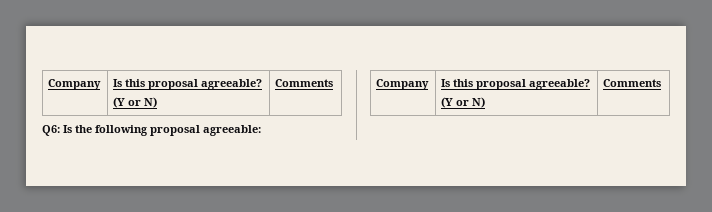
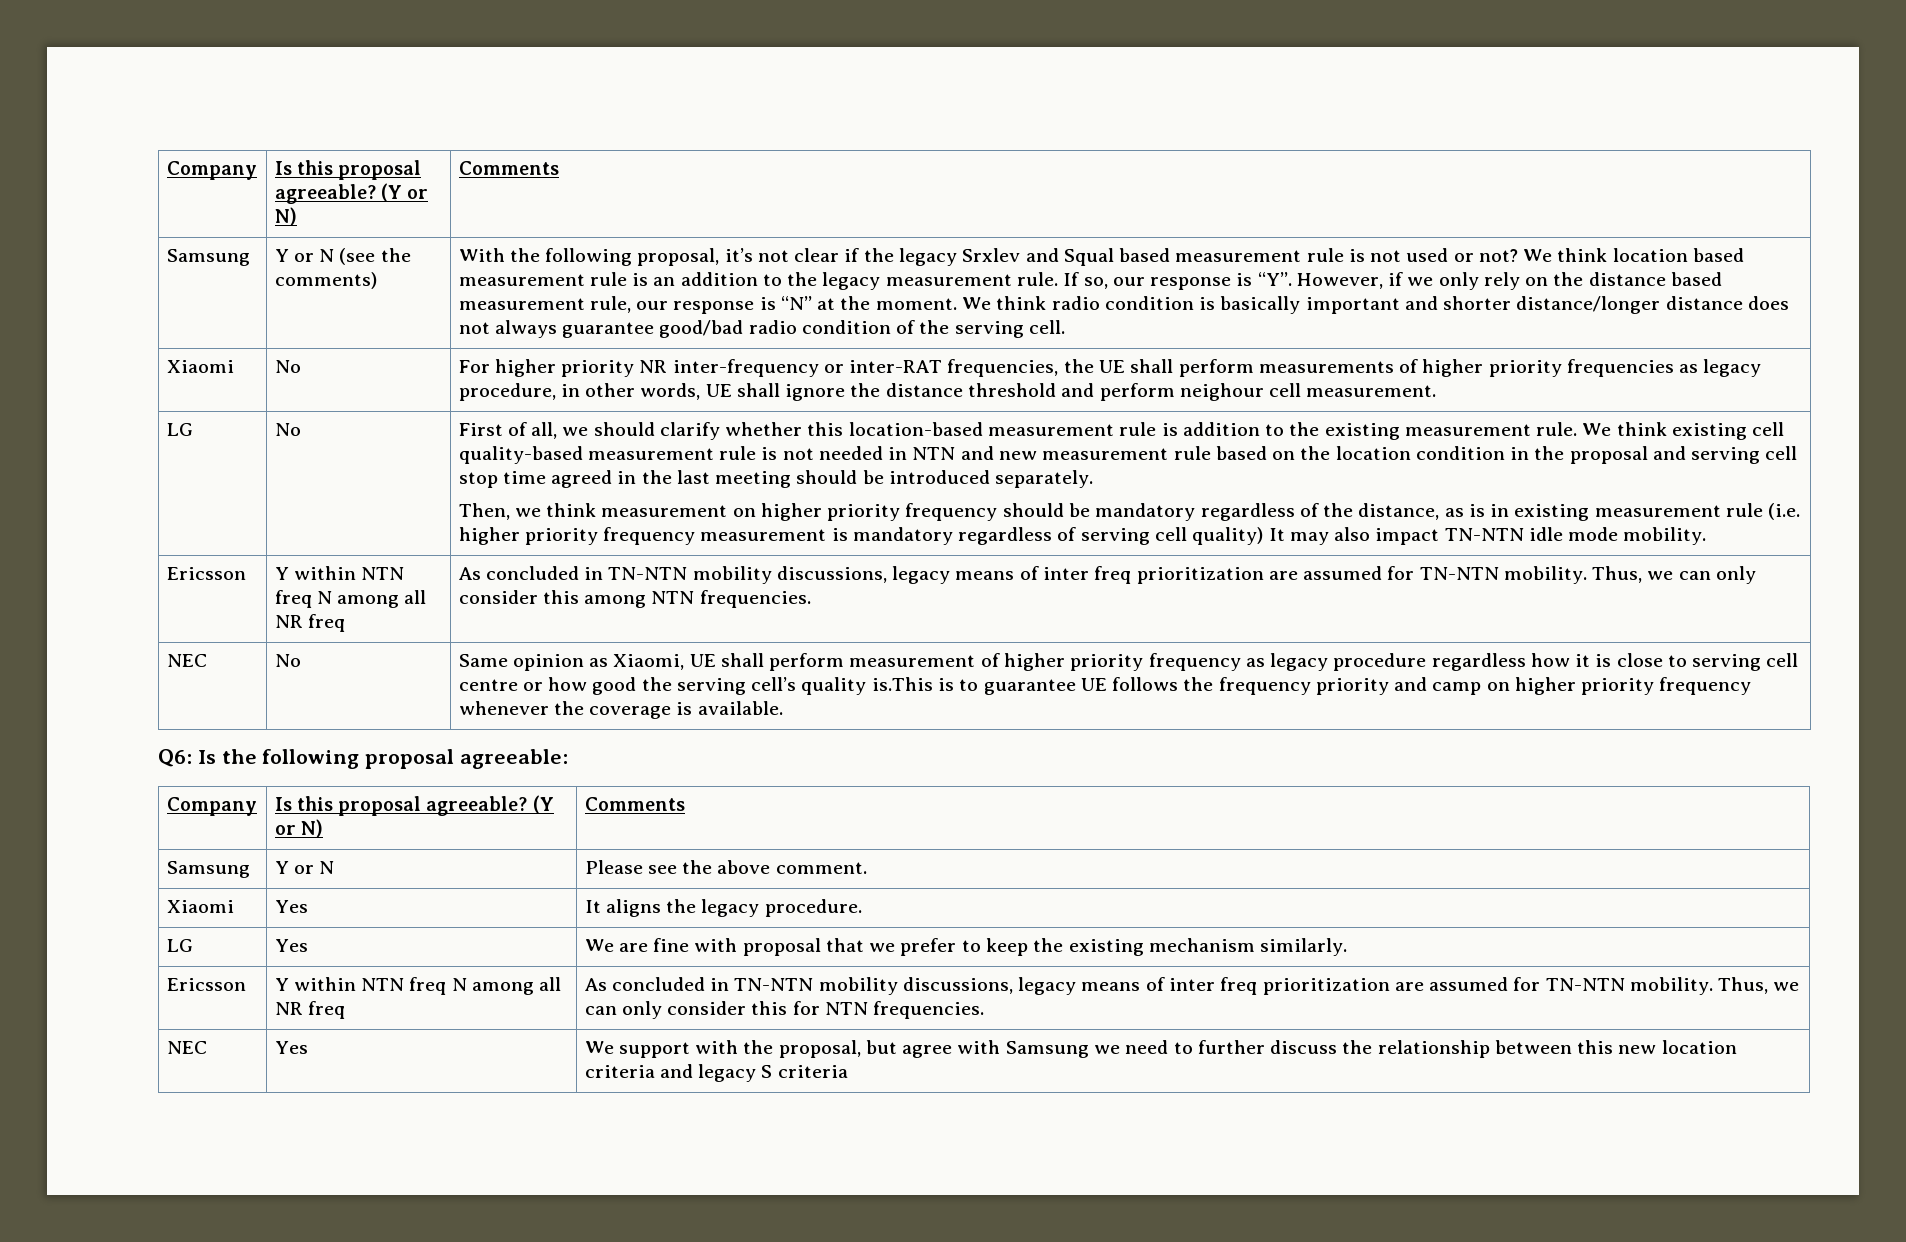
[48,79,102,90] [113,79,263,90] [113,97,158,108] [275,79,334,87] Company | Is this proposal agreeable? (Y or N) | Comments -> [166,161,257,180] [274,160,422,180] [274,183,429,204] [274,207,297,226] [458,161,559,175] [166,249,250,266] [274,248,411,265] [274,272,377,289] [458,248,1744,266] [458,272,1722,290] [458,296,1789,314] [458,320,1066,338] [166,360,234,373] [274,360,301,373] [458,359,1762,377] [458,383,1437,401] [166,423,193,436] [274,423,301,436] [458,422,1785,440] [458,446,1798,464] [458,470,1094,488] [458,503,1801,521] [458,527,1707,545] [166,567,246,580] [274,566,405,580] [274,590,427,608] [274,614,345,632] [458,566,1756,584] [458,590,811,608] [166,654,207,667] [274,654,301,667] [458,653,1799,671] [458,677,1752,695] [458,701,783,719] Company | Is this proposal agreeable? (Y or N) | Comments // Samsung | Y or N (see the comments) | With the following proposal, it’s not clear if the legacy Srxlev and Squal based measurement rule is not used or not? We think location based measurement rule is an addition to the legacy measurement rule. If so, our response is “Y”. However, if we only rely on the distance based measurement rule, our response is “N” at the moment. We think radio condition is basically important and shorter distance/longer distance does not always guarantee good/bad radio condition of the serving cell. // Xiaomi | No | For higher priority NR inter-frequency or inter-RAT frequencies, the UE shall perform measurements of higher priority frequencies as legacy procedure, in other words, UE shall ignore the distance threshold and perform neighour cell measurement. // LG | No | First of all, we should clarify whether this location-based measurement rule is addition to the existing measurement rule. We think existing cell quality-based measurement rule is not needed in NTN and new measurement rule based on the location condition in the proposal and serving cell stop time agreed in the last meeting should be introduced separately. // Then, we think measurement on higher priority frequency should be mandatory regardless of the distance, as is in existing measurement rule (i.e. higher priority frequency measurement is mandatory regardless of serving cell quality) It may also impact TN-NTN idle mode mobility. // Ericsson | Y within NTN freq N among all NR freq | As concluded in TN-NTN mobility discussions, legacy means of inter freq prioritization are assumed for TN-NTN mobility. Thus, we can only consider this among NTN frequencies. // NEC | No | Same opinion as Xiaomi, UE shall perform measurement of higher priority frequency as legacy procedure regardless how it is close to serving cell centre or how good the serving cell’s quality is.This is to guarantee UE follows the frequency priority and camp on higher priority frequency whenever the coverage is available.
(662, 83) none -> [166,861,250,878] [274,861,335,874] [584,860,867,874] [166,900,234,913] [274,900,308,913] [584,899,862,917] [166,939,193,952] [274,939,308,952] [584,938,1348,956] [166,978,246,991] [274,977,562,995] [274,1001,345,1019] [584,977,1800,995] [584,1001,985,1019] [166,1041,207,1054] [274,1041,308,1054] [584,1040,1737,1058] [584,1064,848,1082] // Samsung | Y or N | Please see the above comment. // Xiaomi | Yes | It aligns the legacy procedure. // LG | Yes | We are fine with proposal that we prefer to keep the existing mechanism similarly. // Ericsson | Y within NTN freq N among all NR freq | As concluded in TN-NTN mobility discussions, legacy means of inter freq prioritization are assumed for TN-NTN mobility. Thus, we can only consider this for NTN frequencies. // NEC | Yes | We support with the proposal, but agree with Samsung we need to further discuss the relationship between this new location criteria and legacy S criteria

